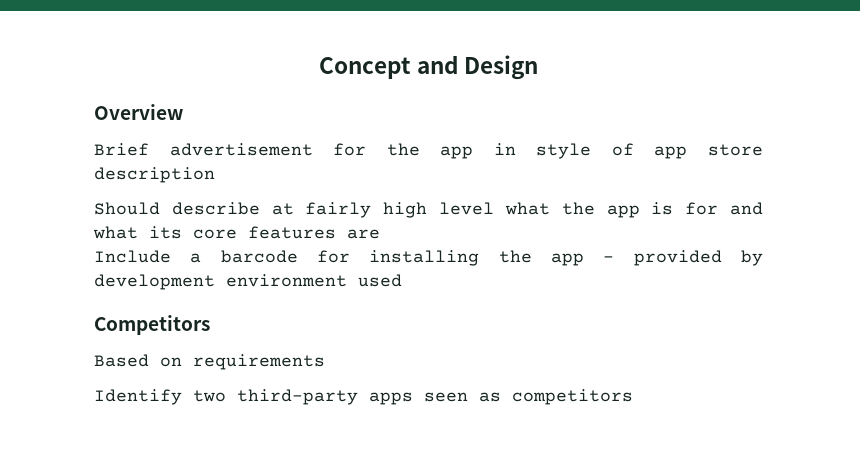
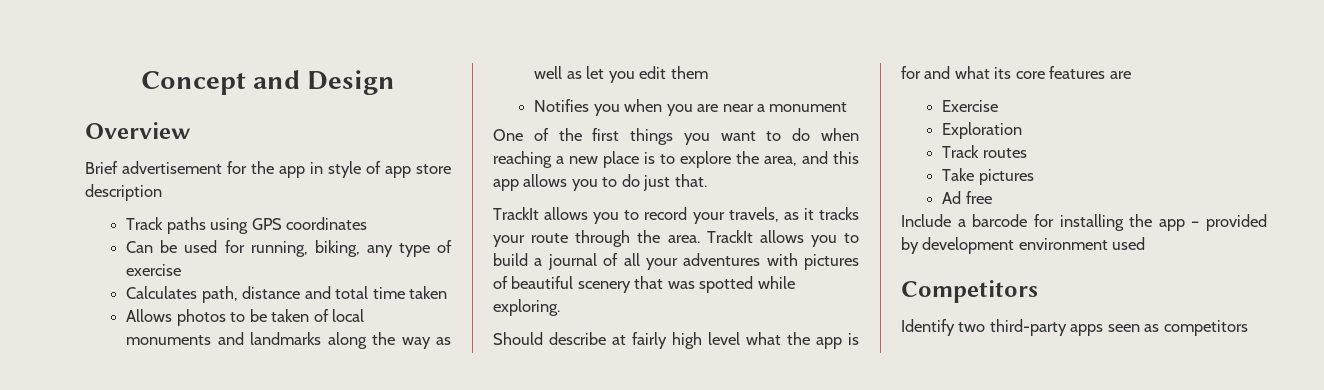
(215, 175) none -> [126,217,368,234] [126,240,453,257] [126,264,182,276] [126,286,448,303] [126,309,365,326] [126,332,451,349] [534,66,708,83] [534,99,848,116] [493,128,859,145] [493,151,859,168] [493,174,707,191] [493,207,859,224] [493,230,859,247] [493,253,859,270] [493,276,795,293] [493,299,560,316] // Track paths using GPS coordinates // Can be used for running, biking, any type of exercise // Calculates path, distance and total time taken // Allows photos to be taken of local monuments and landmarks along the way as well as let you edit them // Notifies you when you are near a monument // One of the first things you want to do when reaching a new place is to explore the area, and this app allows you to do just that. // TrackIt allows you to record your travels, as it tracks your route through the area. TrackIt allows you to build a journal of all your adventures with pictures of beautiful scenery that was spotted while exploring.
(380, 234) none -> [942,100,999,112] [942,122,1023,139] [942,145,1027,158] [942,168,1034,185] [942,191,992,204] // Exercise // Exploration // Track routes // Take pictures // Ad free
[94,354,325,370] // Based on requirements -> (1038, 291) none

